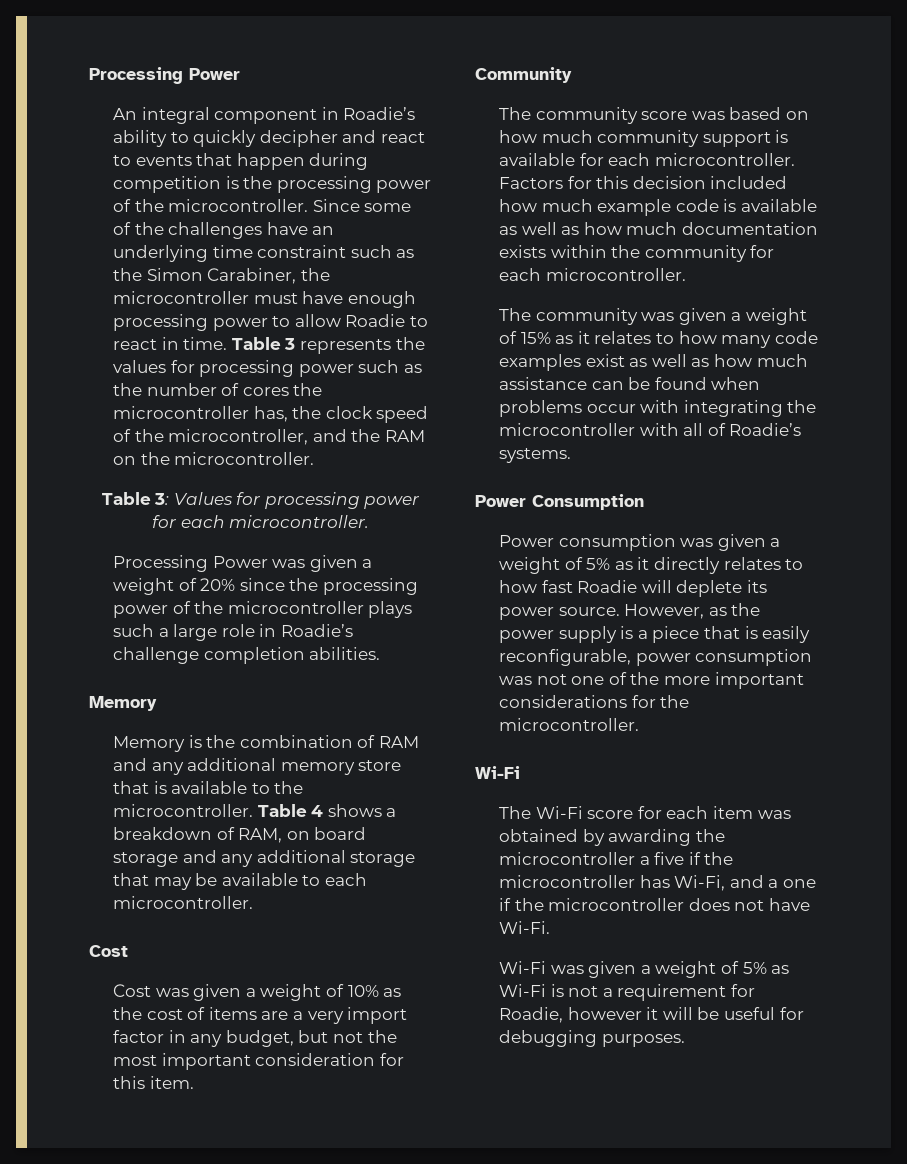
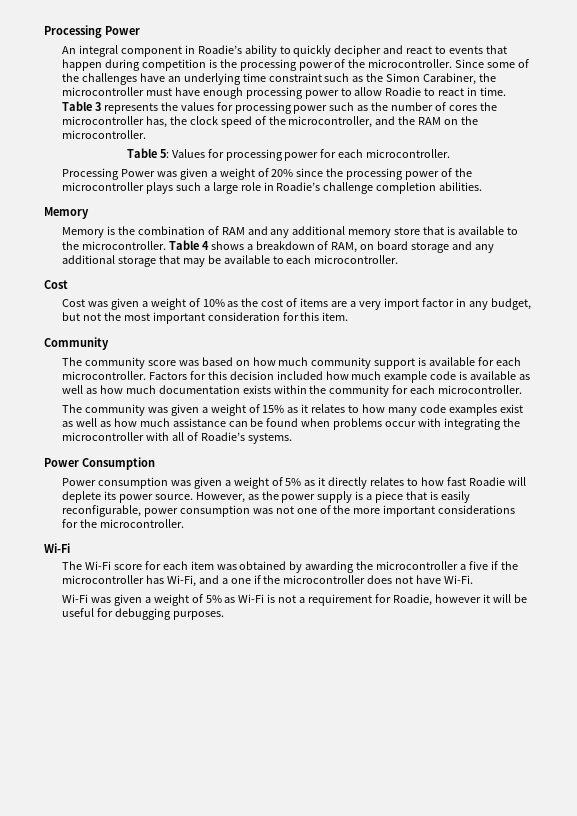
[154,493,170,505] 3: -> [159,149,169,158] 5:

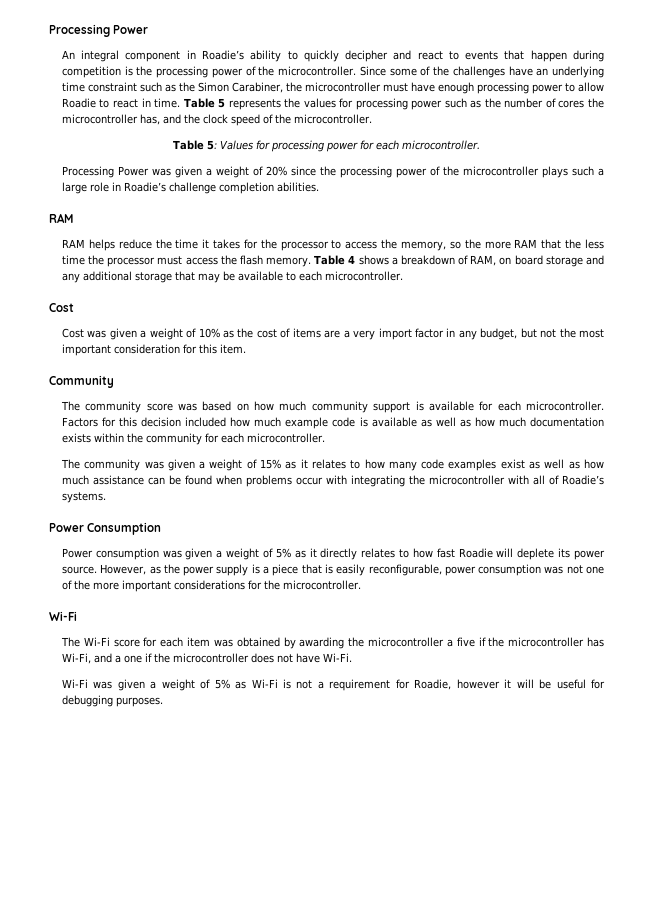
[94,102,101,111] 3 -> [218,98,226,108] 5
(167, 122) none -> [162,114,181,124] and
[288,116,479,128] microcontroller, and the RAM on the -> (291, 119) none
[44,207,89,219] [61,226,519,238] [61,241,166,250] Memory // Memory is the combination of RAM and any additional memory store that is available to the microcontroller. -> [49,213,73,223] [61,239,604,251] [61,255,312,267] RAM // RAM helps reduce the time it takes for the processor to access the memory, so the more RAM that the less time the processor must access the flash memory.

